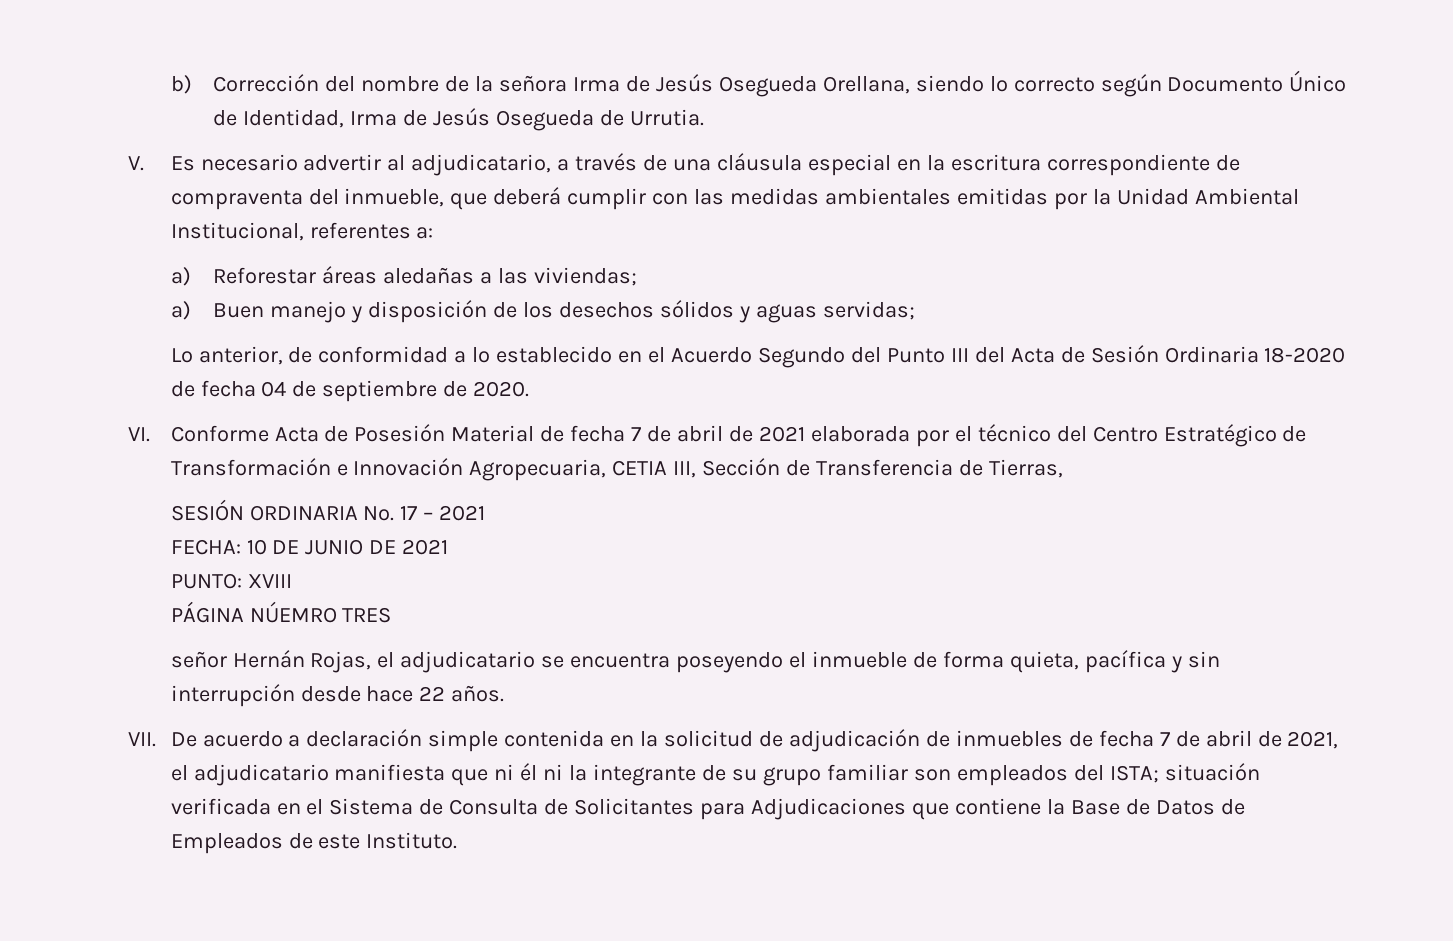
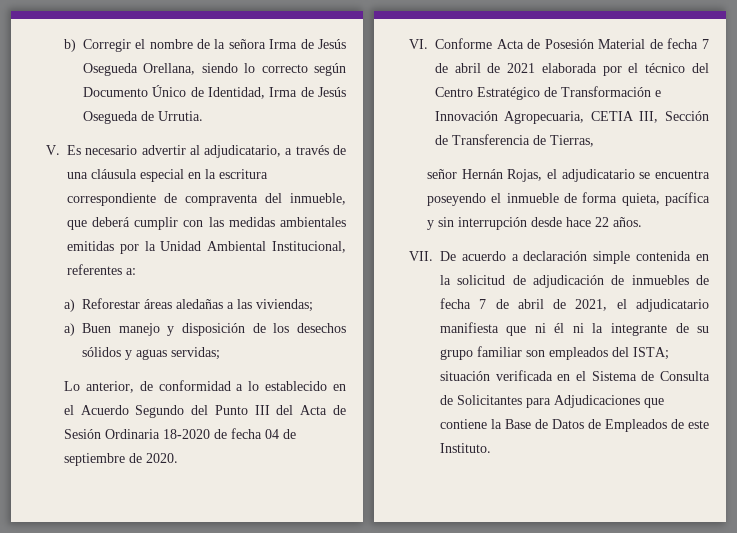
[213,74,356,92] Corrección del -> [82,39,146,52] Corregir el
[170,499,486,521] [170,539,449,555] [170,573,292,589] [170,601,392,623] // SESIÓN ORDINARIA No. 17 – 2021 // FECHA: 10 DE JUNIO DE 2021 // PUNTO: XVIII // PÁGINA NÚEMRO TRES -> (594, 141) none

